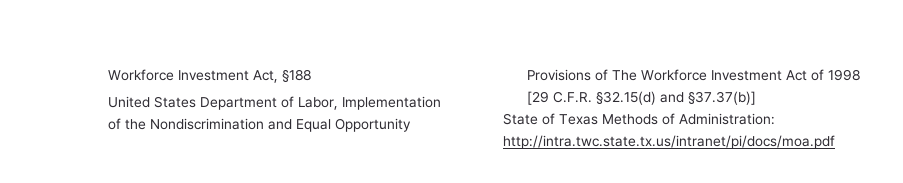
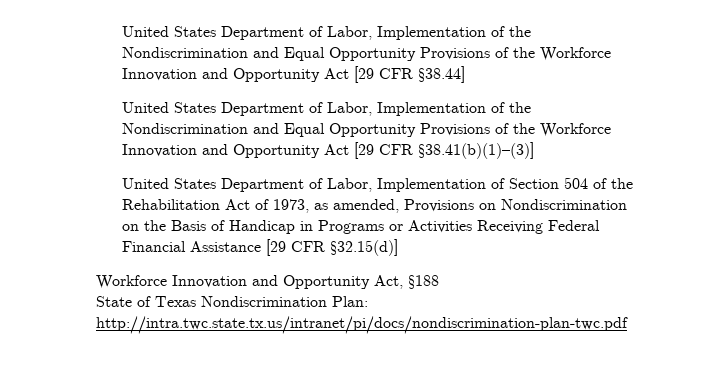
[107,69,311,83] Workforce Investment Act, §188 -> [121,26,531,40] [121,47,611,61] [121,66,465,83] United States Department of Labor, Implementation of the Nondiscrimination and Equal Opportunity Provisions of the Workforce Innovation and Opportunity Act [29 CFR §38.44]
[611,69,860,81] [526,91,756,105] The Workforce Investment Act of 1998 [29 C.F.R. §32.15(d) and §37.37(b)] -> [512,123,611,137] [121,142,534,159] [121,177,633,192] [121,199,627,213] [121,220,600,234] [121,239,398,256] [95,275,439,289] the Workforce Innovation and Opportunity Act [29 CFR §38.41(b)(1)–(3)] // United States Department of Labor, Implementation of Section 504 of the Rehabilitation Act of 1973, as amended, Provisions on Nondiscrimination on the Basis of Handicap in Programs or Activities Receiving Federal Financial Assistance [29 CFR §32.15(d)] // Workforce Innovation and Opportunity Act, §188
[602,113,776,125] [503,135,836,149] Methods of Administration: http://intra.twc.state.tx.us/intranet/pi/docs/moa.pdf -> [200,296,368,307] [95,316,628,334] Nondiscrimination Plan: http://intra.twc.state.tx.us/intranet/pi/docs/nondiscrimination-plan-twc.pdf

